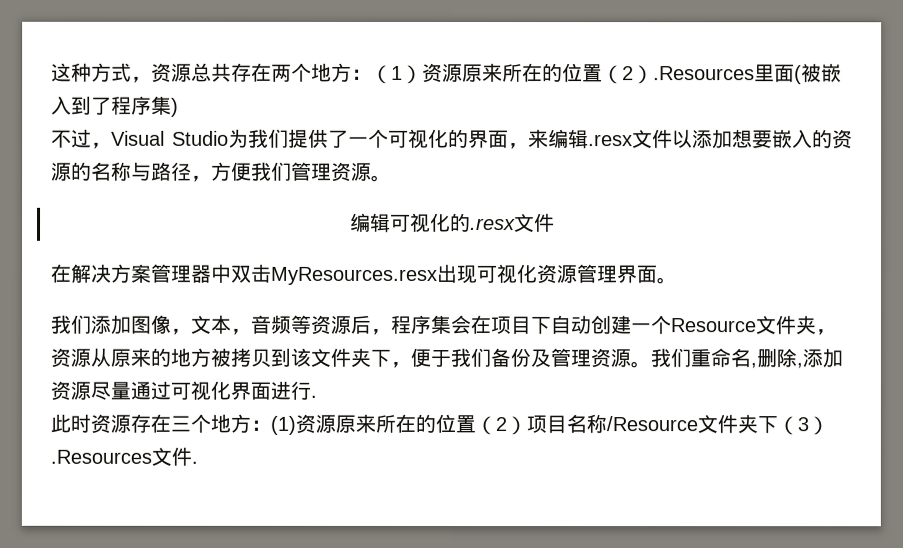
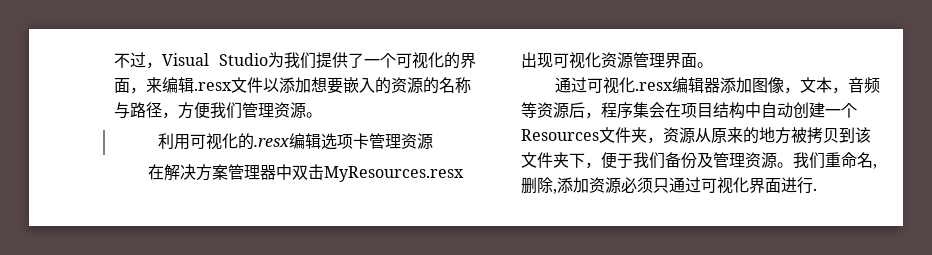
[51,62,842,85] [51,95,179,117] 这种方式，资源总共存在两个地方：（1）资源原来所在的位置（2）.Resources里面(被嵌入到了程序集) // -> (114, 60) none
[349,212,391,233] 编辑 -> [157,133,190,150] 利用
[513,213,555,233] 文件 -> [288,133,433,150] 编辑选项卡管理资源
[50,314,91,334] 我们 -> [554,77,720,94] 通过可视化.resx编辑器
[530,316,551,335] 下 -> [713,102,761,119] 结构中
[670,318,756,333] Resource -> [521,129,599,141] Resources
[90,381,131,400] 尽量 -> [621,177,669,193] 必须只
[50,413,829,436] [50,446,198,466] // 此时资源存在三个地方：(1)资源原来所在的位置（2）项目名称/Resource文件夹下（3）.Resources文件. -> (817, 189) none

